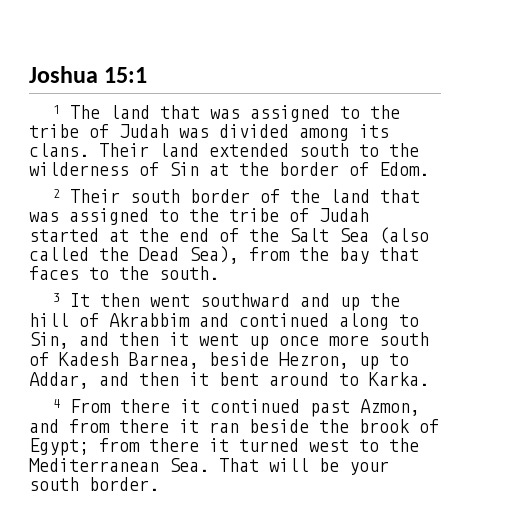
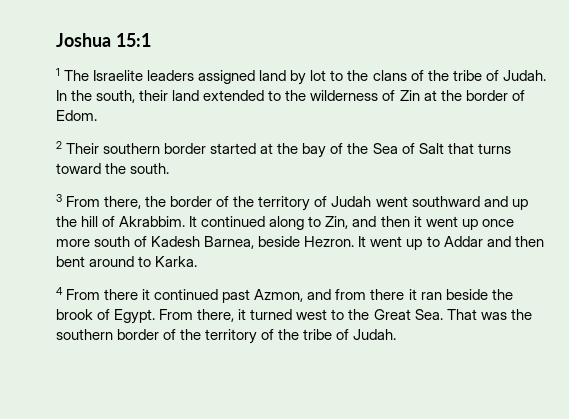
[109,105,400,122] [29,124,389,141] [29,143,149,157] land that was assigned to the tribe of Judah was divided among its clans. Their -> [93,70,546,85] [56,90,169,103] Israelite leaders assigned land by lot to the clans of the tribe of Judah. In the south, their
[299,143,349,157] south -> (265, 95) none
[169,162,199,176] Sin -> [399,90,420,101] Zin
[129,189,420,203] [29,208,369,225] south border of the land that was assigned to the tribe of Judah -> [103,143,207,154] southern border
[179,227,429,244] [29,246,419,264] [29,266,219,280] [52,293,140,307] end of the Salt Sea (also called the Dead Sea), from the bay that faces to the south. // 3 It then -> [302,143,511,158] [56,163,170,174] [56,194,372,211] bay of the Sea of Salt that turns toward the south. // 3 From there, the border of the territory of Judah
[109,313,229,327] Akrabbim and -> [119,216,198,227] Akrabbim. It
[29,332,69,349] Sin, -> [325,216,349,229] Zin,
[279,352,349,369] Hezron, -> [304,236,403,247] Hezron. It went
[29,372,209,389] Addar, and then it -> [443,236,544,247] Addar and then
[29,438,199,456] Egypt; from there -> [114,309,235,324] Egypt. From there,
[29,458,159,472] Mediterranean -> [373,309,411,320] Great
[269,458,389,475] [29,477,159,491] will be your south border. -> [480,309,532,320] [56,329,397,344] was the southern border of the territory of the tribe of Judah.

